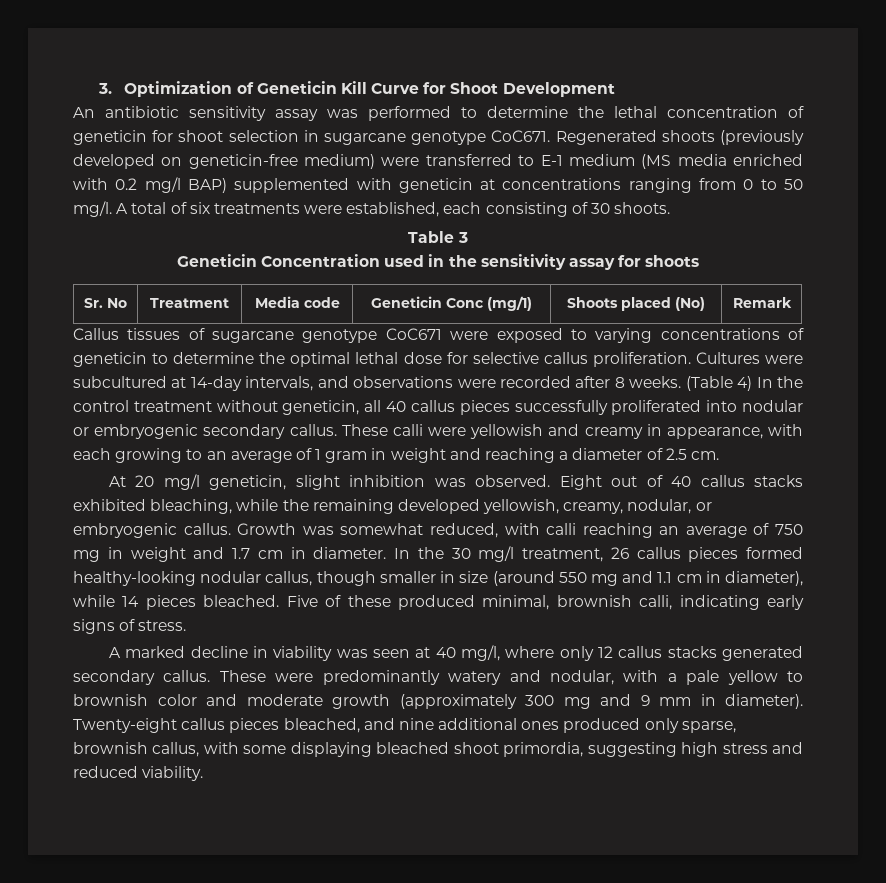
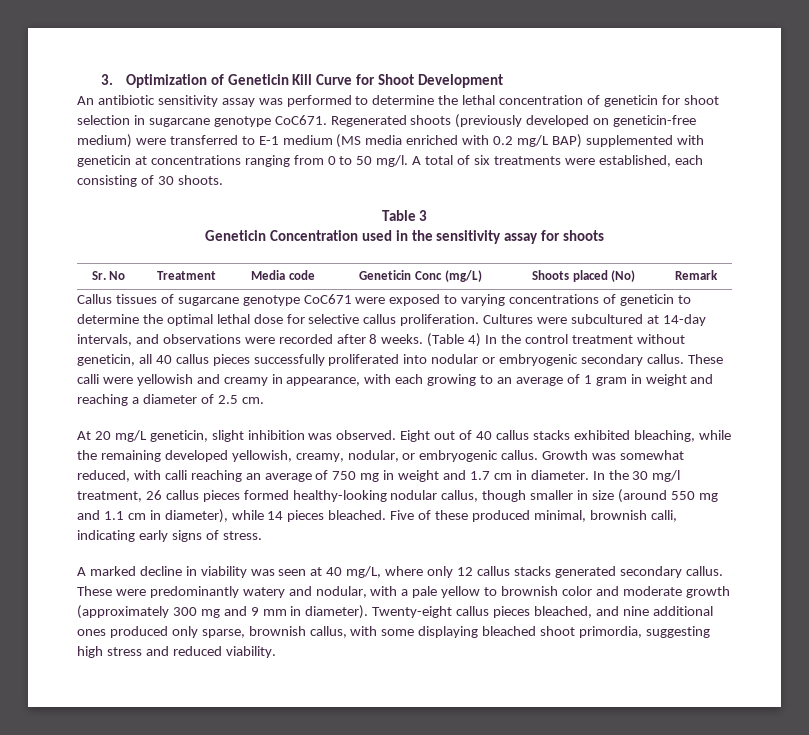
[144,177,181,193] mg/l -> [517,135,550,147] mg/L
[487,296,532,311] (mg/1) -> [444,270,482,282] (mg/L)
[163,474,200,490] mg/l -> [114,430,147,442] mg/L
[460,645,500,661] mg/l, -> [346,566,382,578] mg/L,

